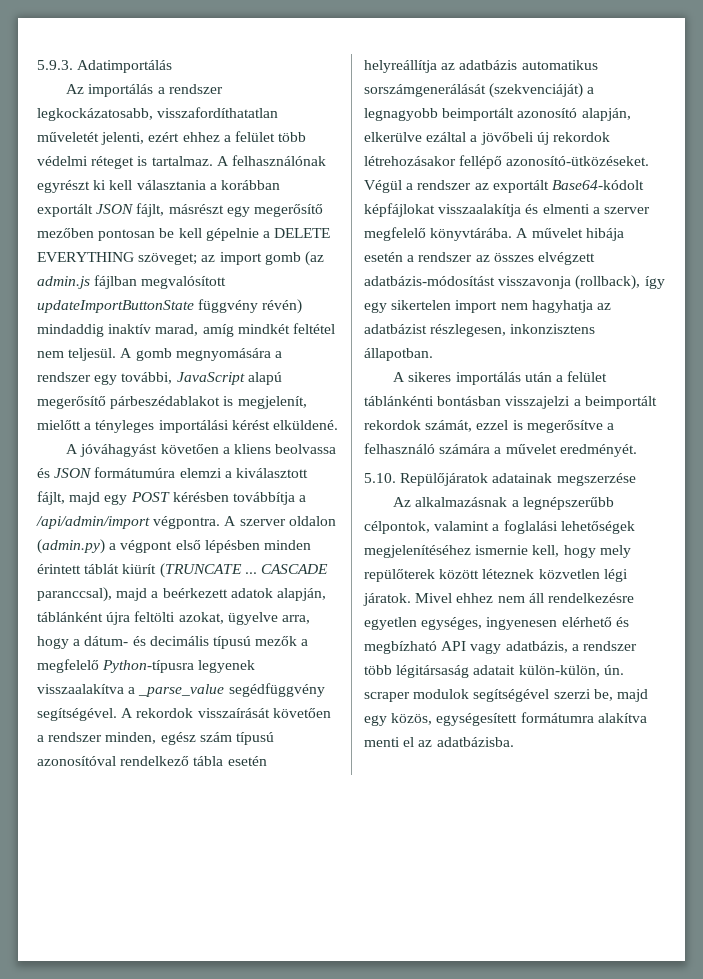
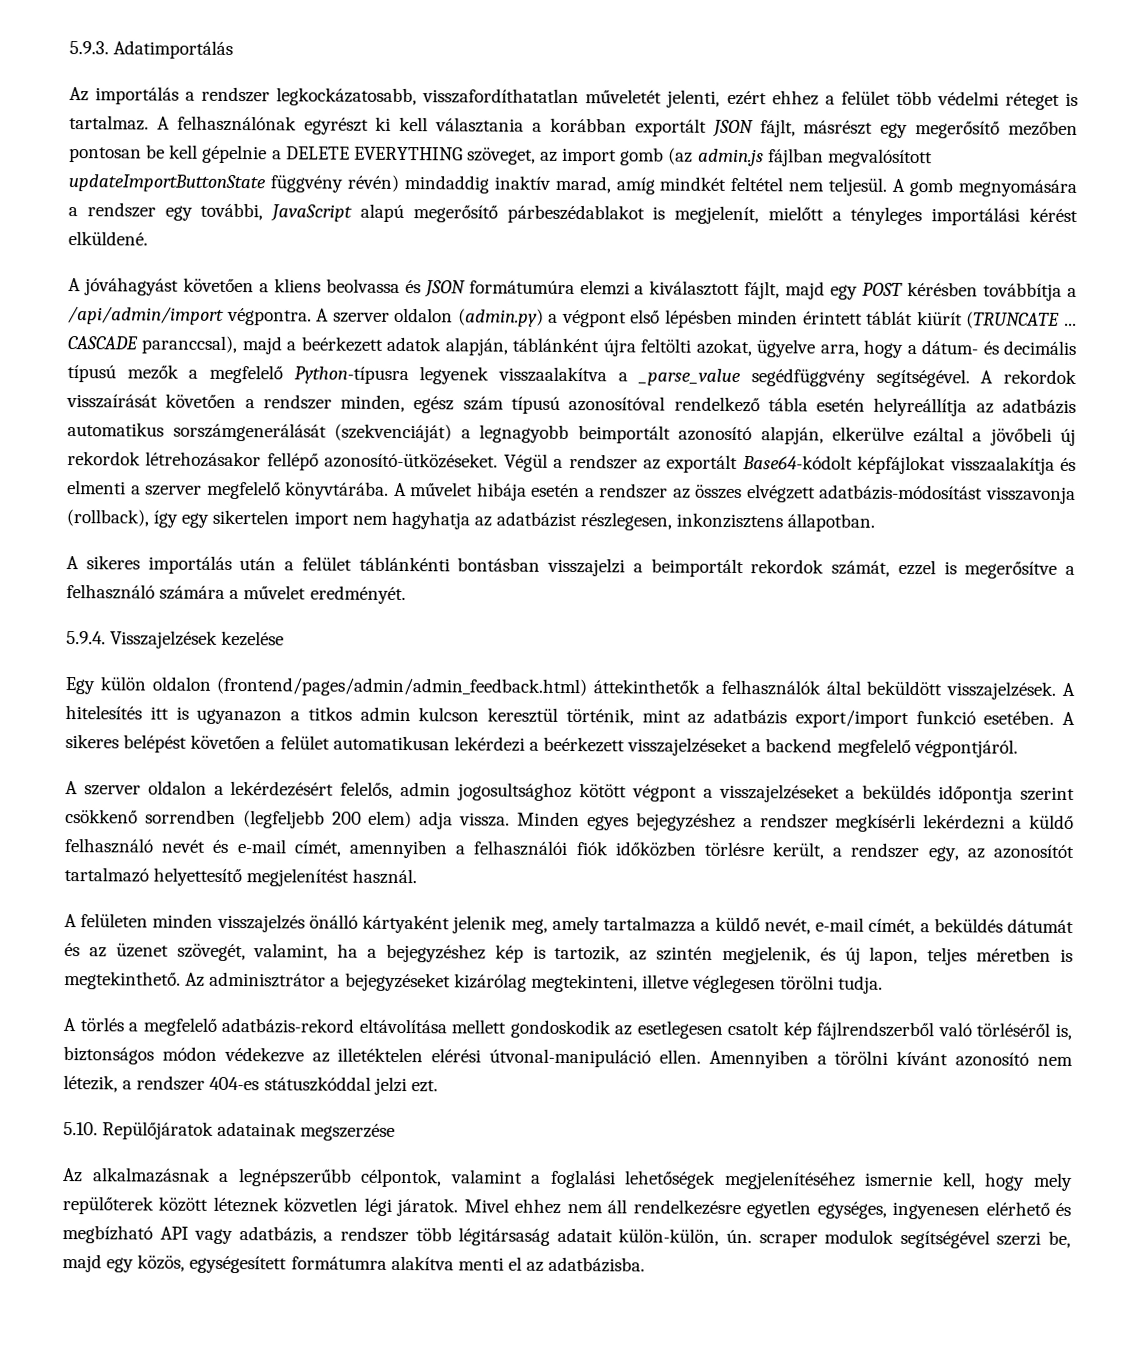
[138,253,198,265] szöveget; -> [466,147,536,165] szöveget,
(637, 450) none -> [66,630,285,649] [65,676,1075,700] [65,705,1075,729] [65,734,1018,758] [65,780,1075,804] [65,809,1074,833] [64,838,1074,862] [64,867,418,887] [64,913,1074,936] [64,943,1074,966] [64,971,884,994] [63,1017,1072,1041] [63,1046,1073,1069] [63,1075,438,1096] // 5.9.4. Visszajelzések kezelése // Egy külön oldalon (frontend/pages/admin/admin_feedback.html) áttekinthetők a felhasználók által beküldött visszajelzések. A hitelesítés itt is ugyanazon a titkos admin kulcson keresztül történik, mint az adatbázis export/import funkció esetében. A sikeres belépést követően a felület automatikusan lekérdezi a beérkezett visszajelzéseket a backend megfelelő végpontjáról. // A szerver oldalon a lekérdezésért felelős, admin jogosultsághoz kötött végpont a visszajelzéseket a beküldés időpontja szerint csökkenő sorrendben (legfeljebb 200 elem) adja vissza. Minden egyes bejegyzéshez a rendszer megkísérli lekérdezni a küldő felhasználó nevét és e-mail címét, amennyiben a felhasználói fiók időközben törlésre került, a rendszer egy, az azonosítót tartalmazó helyettesítő megjelenítést használ. // A felületen minden visszajelzés önálló kártyaként jelenik meg, amely tartalmazza a küldő nevét, e-mail címét, a beküldés dátumát és az üzenet szövegét, valamint, ha a bejegyzéshez kép is tartozik, az szintén megjelenik, és új lapon, teljes méretben is megtekinthető. Az adminisztrátor a bejegyzéseket kizárólag megtekinteni, illetve véglegesen törölni tudja. // A törlés a megfelelő adatbázis-rekord eltávolítása mellett gondoskodik az esetlegesen csatolt kép fájlrendszerből való törléséről is, biztonságos módon védekezve az illetéktelen elérési útvonal-manipuláció ellen. Amennyiben a törölni kívánt azonosító nem létezik, a rendszer 404-es státuszkóddal jelzi ezt.

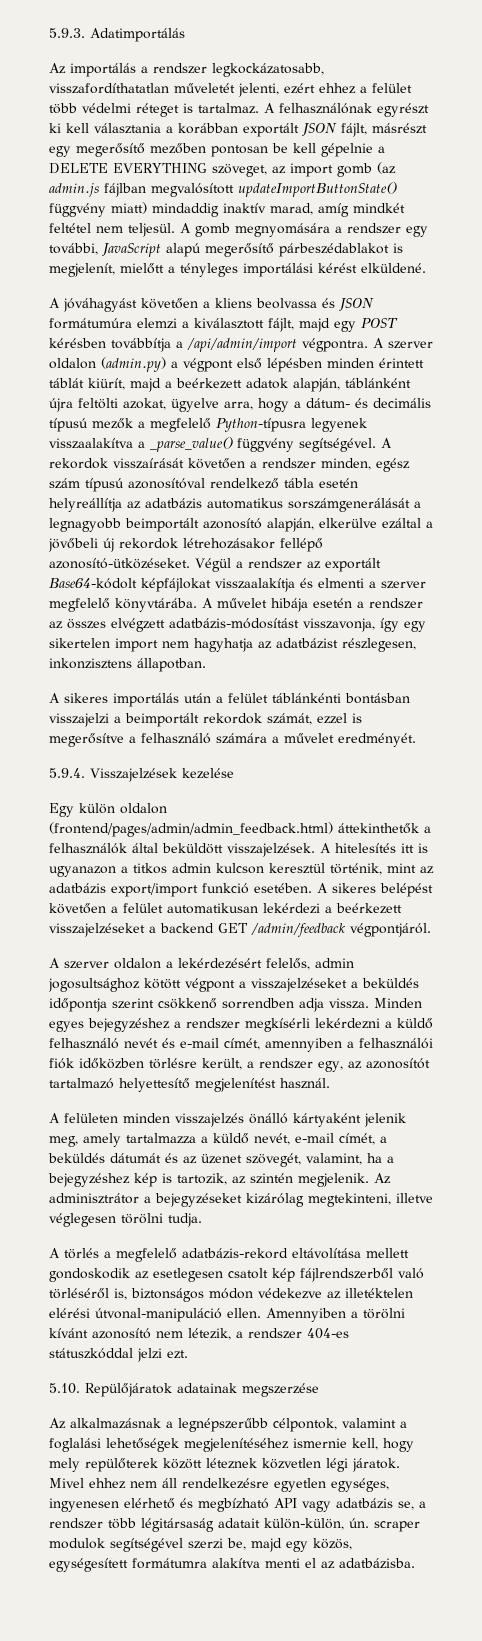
[68,174,399,193] updateImportButtonState függvény révén) -> [238,182,397,197] [49,202,147,217] updateImportButtonState() függvény miatt)
[916,311,1077,329] [67,335,239,355] kiürít (TRUNCATE ... CASCADE paranccsal), -> [88,378,125,390] kiürít,
[637,368,866,387] _parse_value segédfüggvény -> [150,437,294,452] _parse_value() függvény
[334,423,452,443] (szekvenciáját) -> (410, 505) none
[985,486,1076,504] [66,509,149,527] visszavonja (rollback), -> [303,618,375,632] visszavonja,
[836,738,911,758] megfelelő -> [218,923,346,937] GET /admin/feedback
[242,810,413,829] (legfeljebb 200 elem) -> (294, 1003) none
[721,945,1074,966] [64,971,181,990] megjelenik, és új lapon, teljes méretben is megtekinthető. -> [298,1173,369,1187] megjelenik.
[238,1226,317,1244] adatbázis, -> [336,1498,414,1510] adatbázis se,

